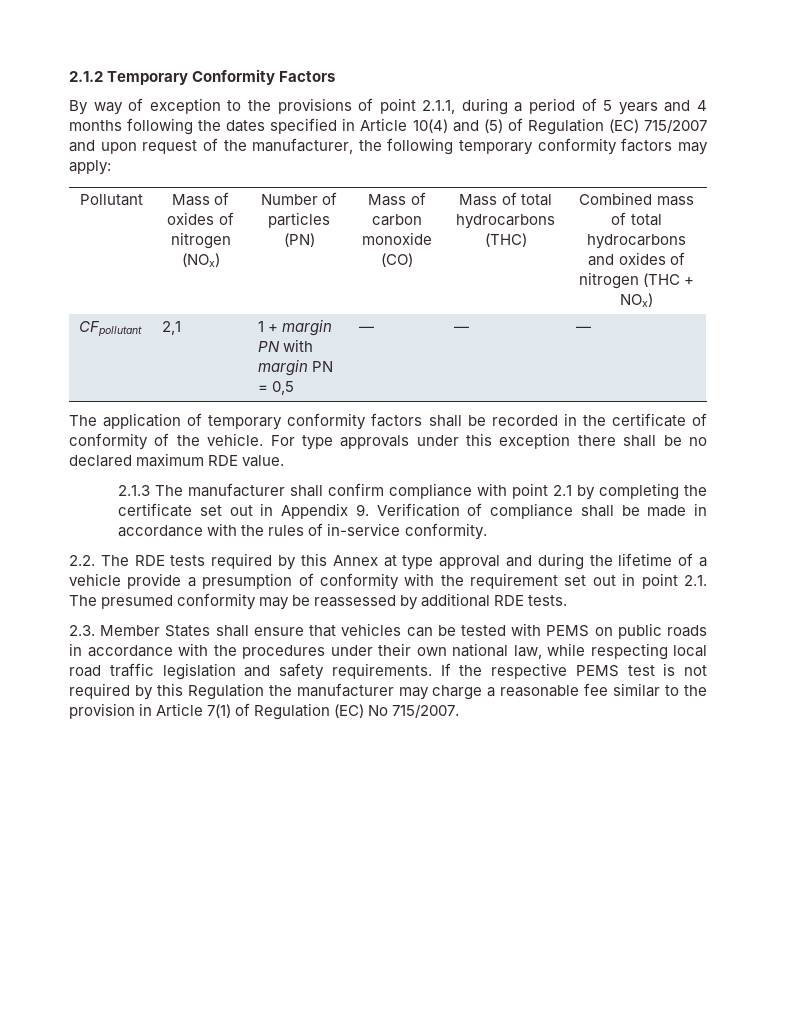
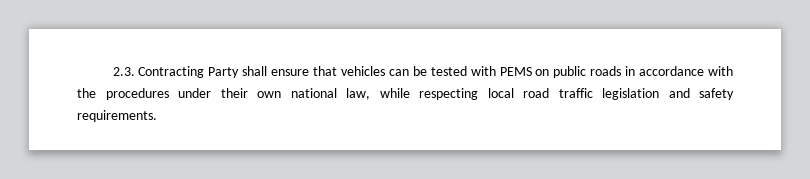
[69,69,336,85] [69,98,707,115] [69,118,708,135] [69,138,708,155] [69,160,111,175] [79,194,143,206] [171,192,230,206] [167,212,234,225] [170,232,231,249] [181,253,220,267] [260,192,338,205] [268,212,330,228] [283,233,315,247] [368,192,426,206] [372,214,422,226] [362,232,432,245] [381,253,413,267] [459,192,552,206] [456,214,555,229] [484,233,527,247] [579,192,694,206] [611,212,662,226] [587,234,686,249] [588,252,685,266] [578,272,695,289] [620,293,653,307] [78,321,142,337] [161,321,181,335] [257,319,332,336] [257,339,313,352] [257,359,333,376] [257,381,294,395] [358,326,374,332] [453,326,469,332] [575,326,591,332] [69,413,707,430] [69,433,707,450] [69,453,285,467] [118,483,707,500] [118,503,707,519] [118,523,487,540] [69,553,707,570] [69,573,707,590] [69,593,568,610] [69,625,211,637] 2.1.2 Temporary Conformity Factors // By way of exception to the provisions of point 2.1.1, during a period of 5 years and 4 months following the dates specified in Article 10(4) and (5) of Regulation (EC) 715/2007 and upon request of the manufacturer, the following temporary conformity factors may apply: // Pollutant | Mass of oxides of nitrogen (NOx) | Number of particles (PN) | Mass of carbon monoxide (CO) | Mass of total hydrocarbons (THC) | Combined mass of total hydrocarbons and oxides of nitrogen (THC + NOx) // CFpollutant | 2,1 | 1 + margin PN with margin PN = 0,5 | — | — | — // The application of temporary conformity factors shall be recorded in the certificate of conformity of the vehicle. For type approvals under this exception there shall be no declared maximum RDE value. // 2.1.3 The manufacturer shall confirm compliance with point 2.1 by completing the certificate set out in Appendix 9. Verification of compliance shall be made in accordance with the rules of in-service conformity. // 2.2. The RDE tests required by this Annex at type approval and during the lifetime of a vehicle provide a presumption of conformity with the requirement set out in point 2.1. The presumed conformity may be reassessed by additional RDE tests. // 2.3. Member States -> [112,66,240,78] 2.3. Contracting Party
[440,663,707,679] [69,683,707,700] [69,703,460,720] If the respective PEMS test is not required by this Regulation the manufacturer may charge a reasonable fee similar to the provision in Article 7(1) of Regulation (EC) No 715/2007. -> (157, 116) none

